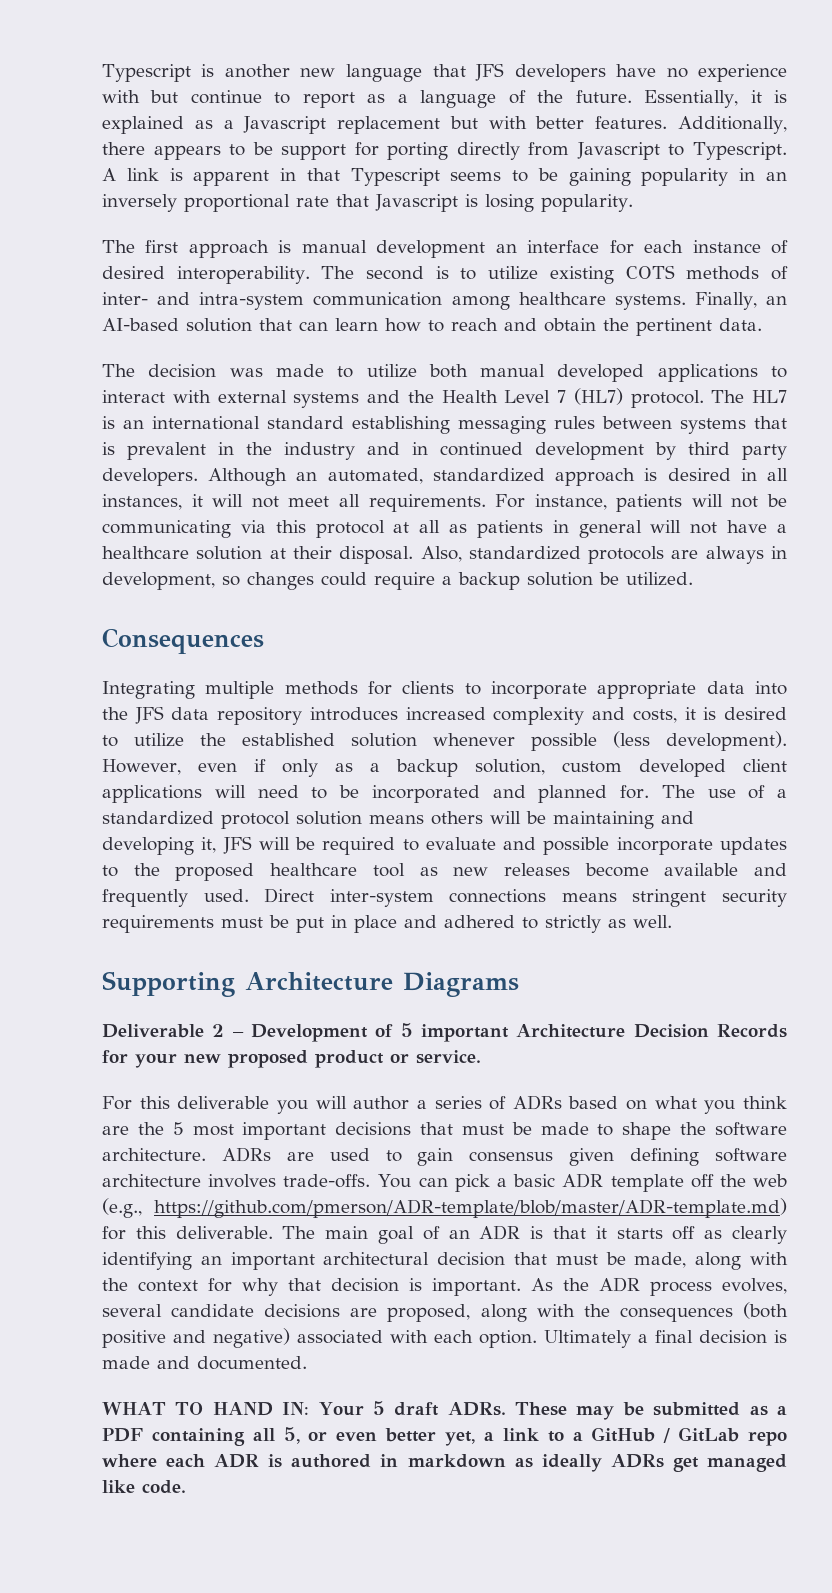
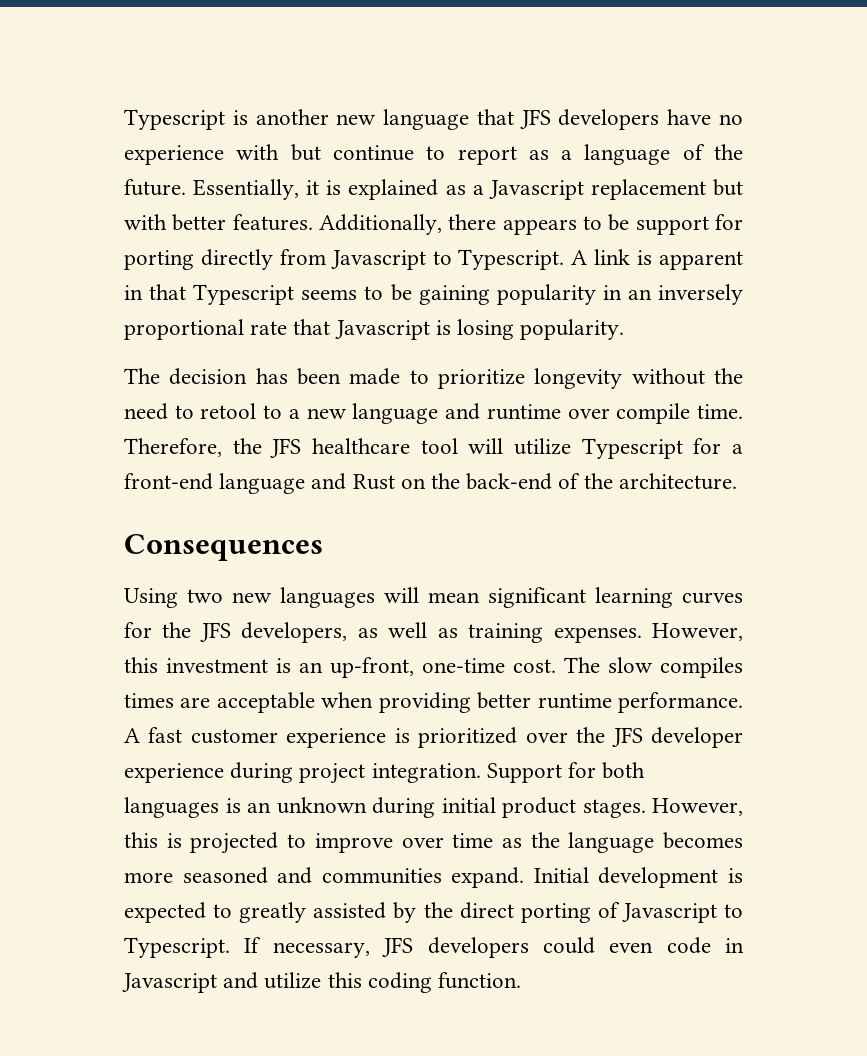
[145,240,789,258] [102,265,788,284] [102,292,787,310] [102,318,762,336] [102,364,787,382] [102,388,787,408] [102,416,787,434] [102,442,787,460] [102,468,788,486] [102,494,788,512] [102,520,787,538] [102,546,787,564] [102,572,693,590] [102,628,264,654] [102,681,787,699] [102,706,788,725] [102,731,787,751] [102,759,787,777] [102,785,788,803] [102,811,694,829] [102,836,787,855] [102,863,787,881] [102,888,787,907] [102,915,672,933] [102,971,519,997] [102,1023,787,1042] [102,1050,481,1068] [102,1095,787,1114] [102,1122,787,1140] [102,1147,788,1166] [102,1173,787,1192] [102,1198,787,1218] [102,1225,787,1244] [102,1252,788,1270] [102,1277,787,1296] [102,1302,788,1322] [102,1328,787,1348] [102,1356,307,1370] [102,1401,788,1420] [102,1427,788,1446] [102,1454,787,1472] [102,1480,186,1494] first approach is manual development an interface for each instance of desired interoperability. The second is to utilize existing COTS methods of inter- and intra-system communication among healthcare systems. Finally, an AI-based solution that can learn how to reach and obtain the pertinent data. // The decision was made to utilize both manual developed applications to interact with external systems and the Health Level 7 (HL7) protocol. The HL7 is an international standard establishing messaging rules between systems that is prevalent in the industry and in continued development by third party developers. Although an automated, standardized approach is desired in all instances, it will not meet all requirements. For instance, patients will not be communicating via this protocol at all as patients in general will not have a healthcare solution at their disposal. Also, standardized protocols are always in development, so changes could require a backup solution be utilized. // Consequences // Integrating multiple methods for clients to incorporate appropriate data into the JFS data repository introduces increased complexity and costs, it is desired to utilize the established solution whenever possible (less development). However, even if only as a backup solution, custom developed client applications will need to be incorporated and planned for. The use of a standardized protocol solution means others will be maintaining and developing it, JFS will be required to evaluate and possible incorporate updates to the proposed healthcare tool as new releases become available and frequently used. Direct inter-system connections means stringent security requirements must be put in place and adhered to strictly as well. // Supporting Architecture Diagrams // Deliverable 2 – Development of 5 important Architecture Decision Records for your new proposed product or service. // For this deliverable you will author a series of ADRs based on what you think are the 5 most important decisions that must be made to shape the software architecture. ADRs are used to gain consensus given defining software architecture involves trade-offs. You can pick a basic ADR template off the web (e.g., https://github.com/pmerson/ADR-template/blob/master/ADR-template.md) for this deliverable. The main goal of an ADR is that it starts off as clearly identifying an important architectural decision that must be made, along with the context for why that decision is important. As the ADR process evolves, several candidate decisions are proposed, along with the consequences (both positive and negative) associated with each option. Ultimately a final decision is made and documented. // WHAT TO HAND IN: Your 5 draft ADRs. These may be submitted as a PDF containing all 5, or even better yet, a link to a GitHub / GitLab repo where each ADR is authored in markdown as ideally ADRs get managed like code. -> [169,368,743,389] [124,403,743,424] [124,438,743,459] [124,473,737,494] [124,534,323,561] [124,587,743,608] [124,622,744,643] [124,657,743,678] [124,692,743,713] [124,727,744,748] [124,762,646,784] [124,797,743,818] [124,832,743,854] [124,867,743,888] [124,902,744,923] [124,937,744,958] [122,972,522,993] decision has been made to prioritize longevity without the need to retool to a new language and runtime over compile time. Therefore, the JFS healthcare tool will utilize Typescript for a front-end language and Rust on the back-end of the architecture. // Consequences // Using two new languages will mean significant learning curves for the JFS developers, as well as training expenses. However, this investment is an up-front, one-time cost. The slow compiles times are acceptable when providing better runtime performance. A fast customer experience is prioritized over the JFS developer experience during project integration. Support for both languages is an unknown during initial product stages. However, this is projected to improve over time as the language becomes more seasoned and communities expand. Initial development is expected to greatly assisted by the direct porting of Javascript to Typescript. If necessary, JFS developers could even code in Javascript and utilize this coding function.

